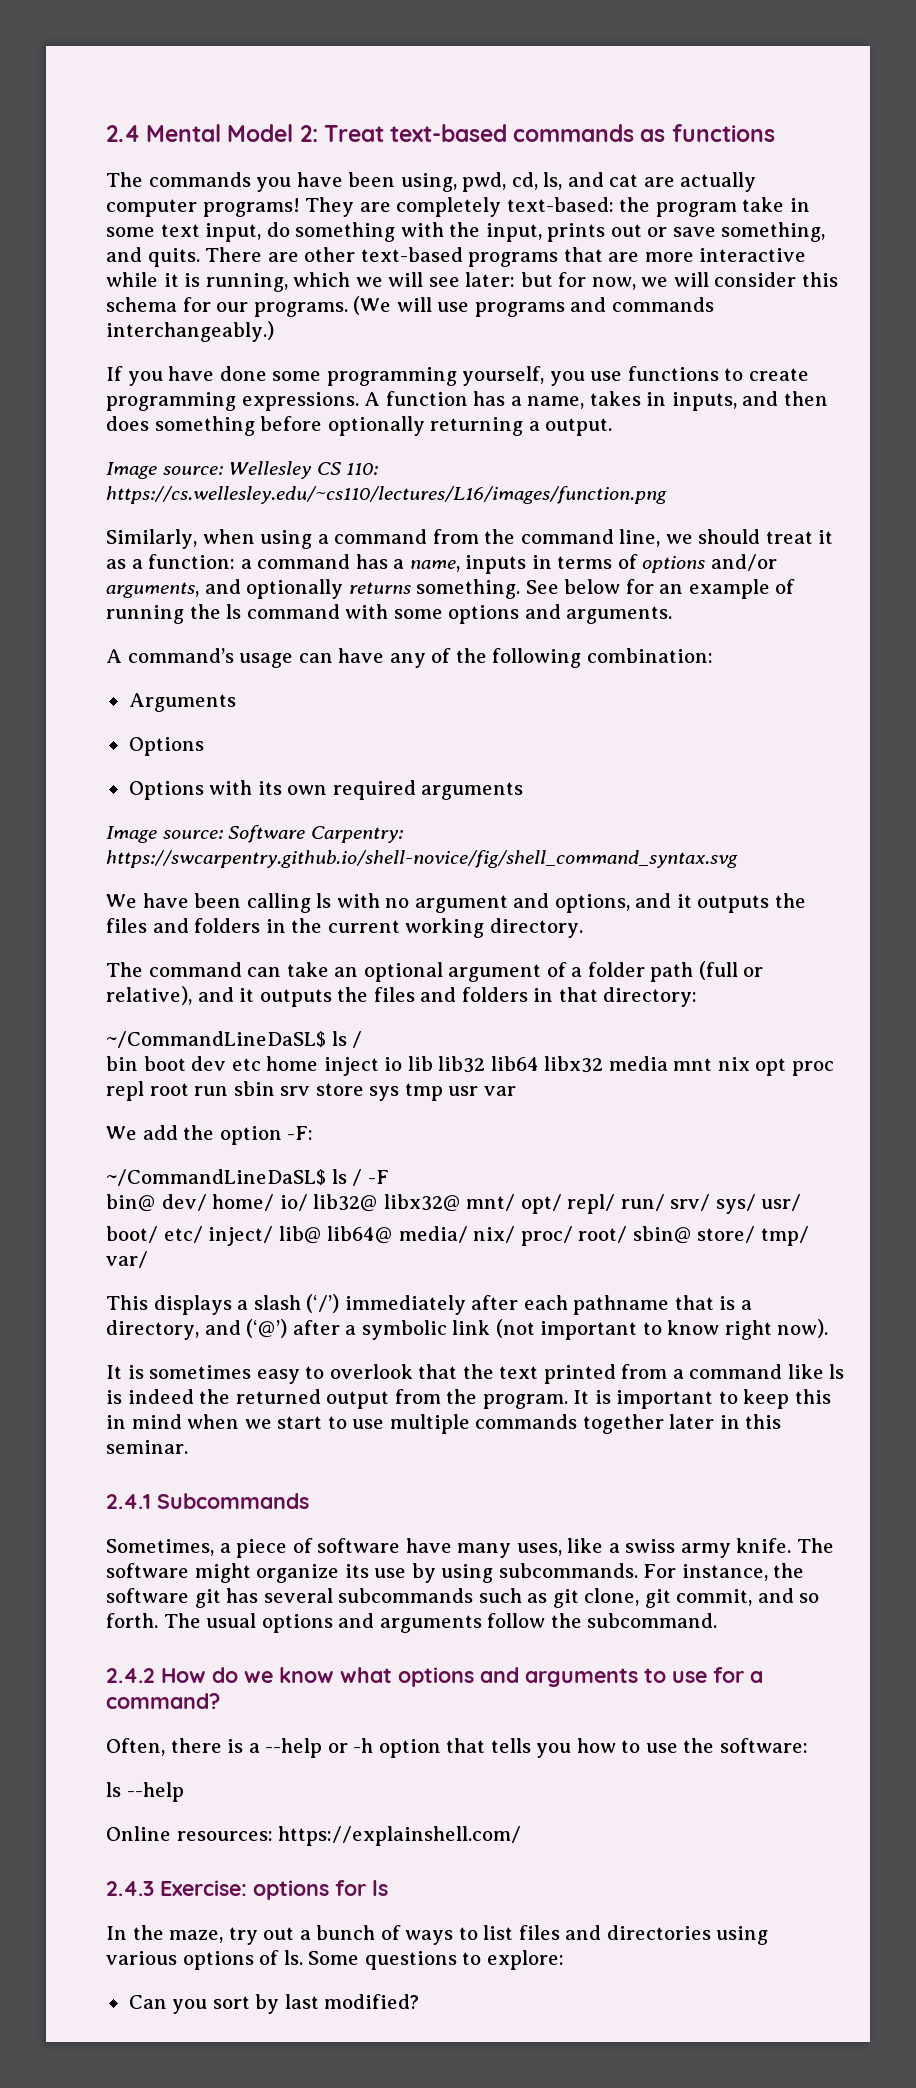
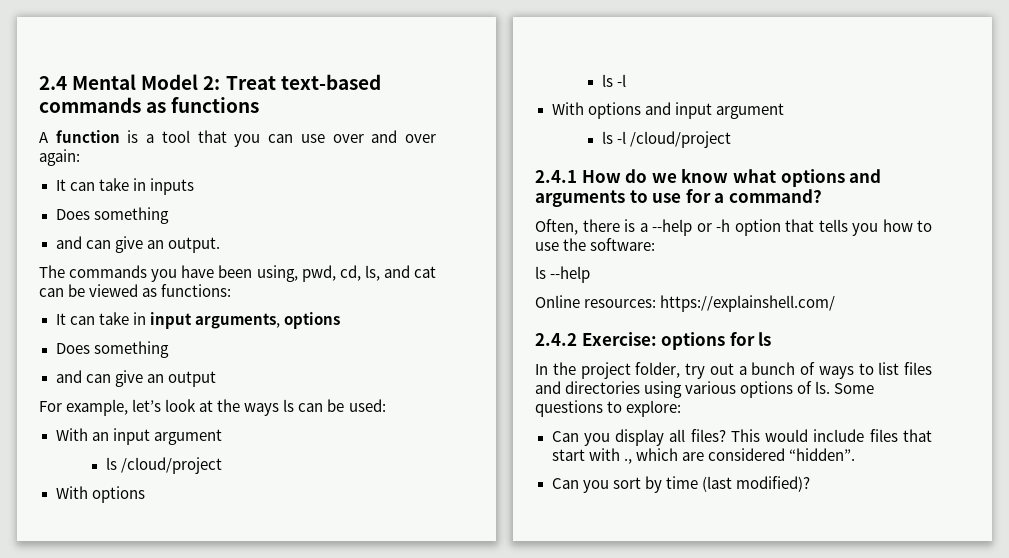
(775, 133) none -> [39,130,436,147] [39,149,80,166] [55,178,194,195] [55,207,169,224] [55,236,220,253] // A function is a tool that you can use over and over again: // It can take in inputs // Does something // and can give an output.
[643,172,757,192] [106,197,810,217] [106,222,826,242] [106,247,807,267] [106,272,839,292] [106,296,714,317] [106,321,274,342] [106,366,809,386] [106,391,828,411] [106,416,613,436] [106,461,379,479] [106,486,667,504] [106,529,834,549] [106,554,777,574] [106,579,796,599] [106,604,673,624] [106,648,713,668] [128,693,236,712] [128,737,204,756] [128,780,524,800] [106,825,403,843] [106,850,738,868] [106,893,806,913] [106,918,583,938] [106,961,764,982] [106,986,698,1007] [106,1031,363,1048] [106,1056,835,1076] [106,1081,516,1101] [106,1125,314,1145] [106,1169,389,1186] [106,1194,802,1214] [106,1226,809,1246] [106,1251,148,1268] [106,1294,752,1315] [106,1319,829,1340] [106,1364,845,1384] [106,1389,831,1409] [106,1414,782,1434] [106,1440,188,1454] [106,1493,309,1509] [106,1538,834,1558] [106,1563,805,1583] [106,1588,820,1608] [106,1613,718,1633] [106,1668,155,1683] are actually computer programs! They are completely text-based: the program take in some text input, do something with the input, prints out or save something, and quits. There are other text-based programs that are more interactive while it is running, which we will see later: but for now, we will consider this schema for our programs. (We will use programs and commands interchangeably.) // If you have done some programming yourself, you use functions to create programming expressions. A function has a name, takes in inputs, and then does something before optionally returning a output. // Image source: Wellesley CS 110: https://cs.wellesley.edu/~cs110/lectures/L16/images/function.png // Similarly, when using a command from the command line, we should treat it as a function: a command has a name, inputs in terms of options and/or arguments, and optionally returns something. See below for an example of running the ls command with some options and arguments. // A command’s usage can have any of the following combination: // Arguments // Options // Options with its own required arguments // Image source: Software Carpentry: https://swcarpentry.github.io/shell-novice/fig/shell_command_syntax.svg // We have been calling ls with no argument and options, and it outputs the files and folders in the current working directory. // The command can take an optional argument of a folder path (full or relative), and it outputs the files and folders in that directory: // ~/CommandLineDaSL$ ls / // bin boot dev etc home inject io lib lib32 lib64 libx32 media mnt nix opt proc repl root run sbin srv store sys tmp usr var // We add the option -F: // ~/CommandLineDaSL$ ls / -F // bin@ dev/ home/ io/ lib32@ libx32@ mnt/ opt/ repl/ run/ srv/ sys/ usr/ // boot/ etc/ inject/ lib@ lib64@ media/ nix/ proc/ root/ sbin@ store/ tmp/ var/ // This displays a slash (‘/’) immediately after each pathname that is a directory, and (‘@’) after a symbolic link (not important to know right now). // It is sometimes easy to overlook that the text printed from a command like ls is indeed the returned output from the program. It is important to keep this in mind when we start to use multiple commands together later in this seminar. // 2.4.1 Subcommands // Sometimes, a piece of software have many uses, like a swiss army knife. The software might organize its use by using subcommands. For instance, the software git has several subcommands such as git clone, git commit, and so forth. The usual options and arguments follow the subcommand. // 2.4.2 -> [39,284,232,297] [55,312,340,329] [55,341,169,358] [55,370,216,387] [39,399,386,416] [55,428,222,445] [105,457,222,474] [55,486,145,503] [601,74,626,87] [551,102,784,119] [601,131,731,148] [535,170,577,183] can be viewed as functions: // It can take in input arguments, options // Does something // and can give an output // For example, let’s look at the ways ls can be used: // With an input argument // ls /cloud/project // With options // ls -l // With options and input argument // ls -l /cloud/project // 2.4.1
[106,1881,154,1896] 2.4.3 -> [535,333,577,346] 2.4.2
[169,1930,224,1943] maze, -> [580,362,681,379] project folder,
(564, 1960) none -> [551,429,932,446] [551,448,855,464] // Can you display all files? This would include files that start with ., which are considered “hidden”.
[284,1994,420,2009] last modified? -> [665,476,810,492] time (last modified)?

